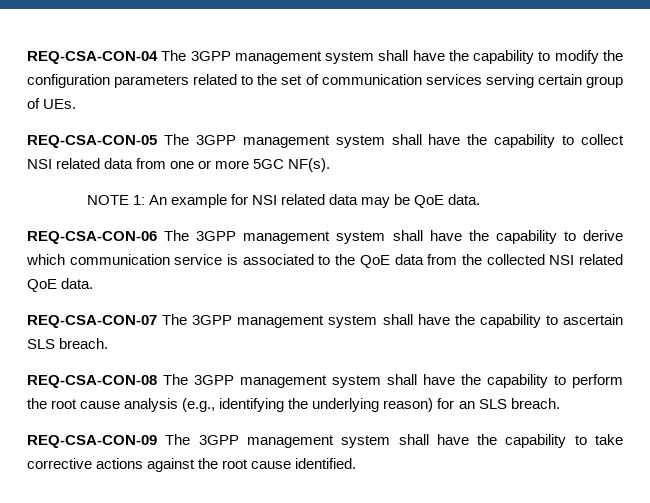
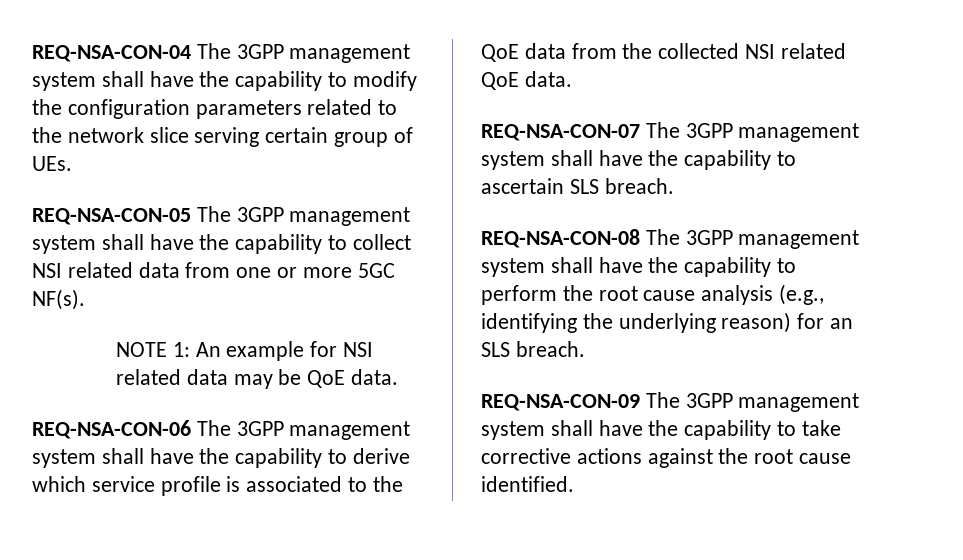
[27,51,158,64] REQ-CSA-CON-04 -> [32,45,191,62] REQ-NSA-CON-04
[281,74,482,85] set of communication services -> [67,127,189,143] network slice
[27,135,157,148] REQ-CSA-CON-05 -> [32,208,191,225] REQ-NSA-CON-05
[27,231,157,244] REQ-CSA-CON-06 -> [32,420,191,439] REQ-NSA-CON-06
[69,254,223,265] communication service -> [91,476,221,496] service profile
[27,315,157,328] REQ-CSA-CON-07 -> [481,124,640,141] REQ-NSA-CON-07
[27,375,157,388] REQ-CSA-CON-08 -> [481,229,640,248] REQ-NSA-CON-08
[27,435,157,448] REQ-CSA-CON-09 -> [481,394,640,411] REQ-NSA-CON-09

